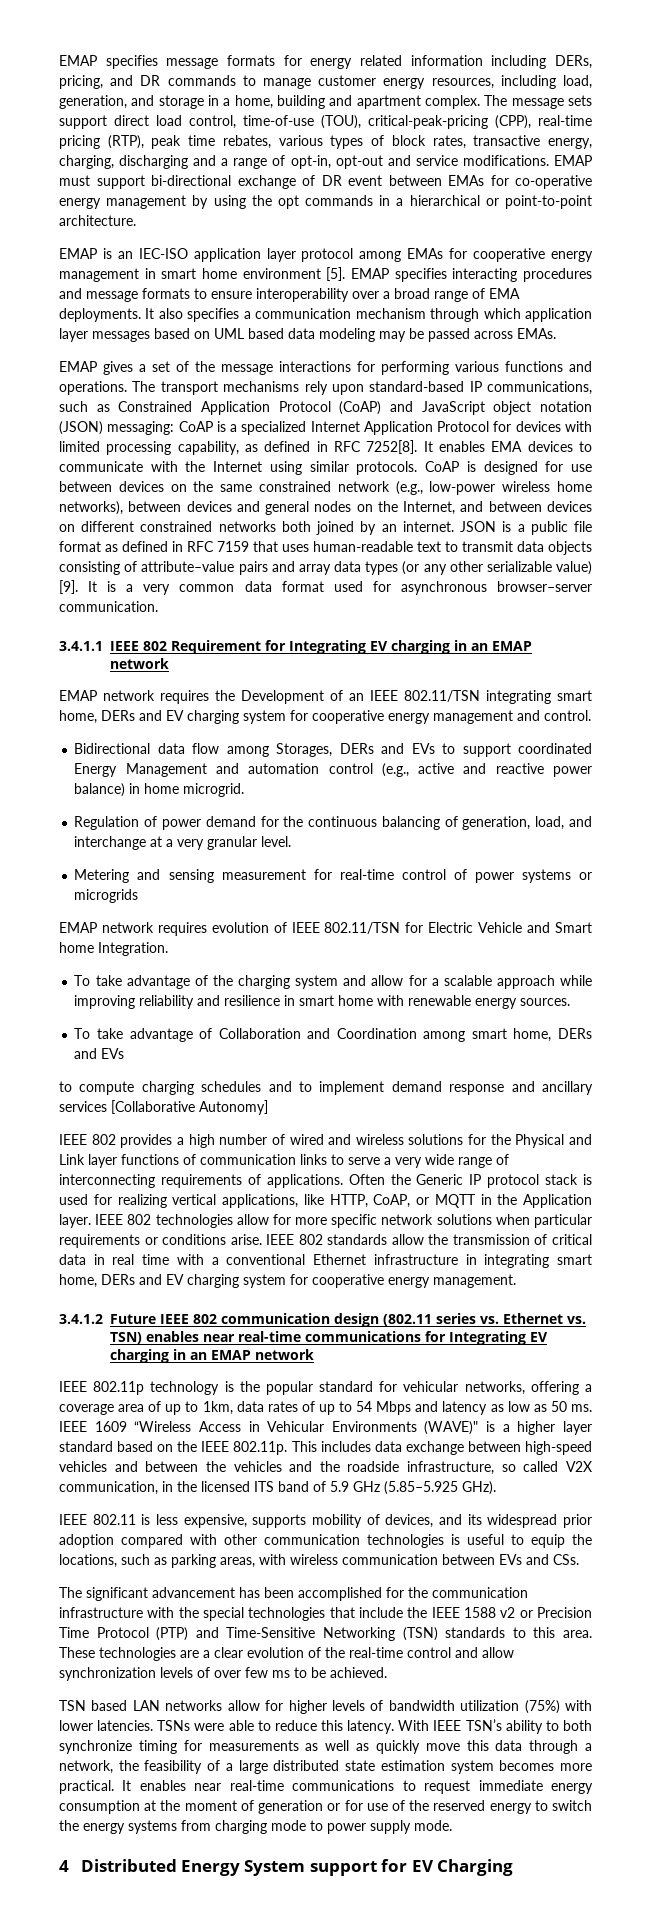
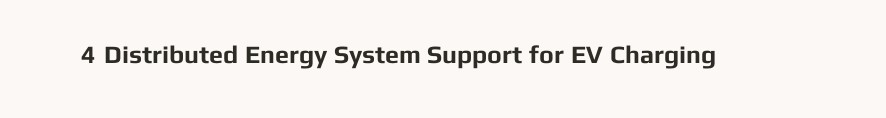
[59,55,592,69] [59,75,592,89] [59,95,592,109] [59,115,592,129] [59,135,593,149] [59,155,592,169] [59,175,592,189] [59,195,592,209] [59,215,136,226] [59,248,594,262] [59,267,592,282] [59,288,520,302] [59,308,593,322] [59,328,556,342] [59,361,592,375] [59,381,592,395] [59,401,592,415] [59,421,592,435] [59,440,592,455] [59,461,593,475] [59,481,592,495] [59,501,592,515] [59,521,592,535] [59,541,592,555] [59,561,593,575] [59,580,592,595] [59,601,158,612] [59,640,532,654] [110,658,169,669] [59,690,592,704] [59,710,591,724] [74,743,592,757] [74,763,592,777] [74,783,245,797] [74,816,593,830] [74,836,292,850] [74,869,592,883] [74,889,139,903] [59,922,593,936] [59,942,168,956] [74,975,593,989] [74,995,571,1009] [74,1028,592,1042] [74,1048,125,1059] [59,1081,593,1095] [59,1100,268,1115] [59,1134,593,1148] [59,1154,509,1168] [59,1174,592,1188] [59,1194,592,1208] [59,1214,592,1228] [59,1234,592,1248] [59,1254,592,1268] [59,1274,516,1288] [59,1313,586,1327] [110,1331,548,1345] [110,1349,314,1363] [59,1381,592,1395] [59,1401,592,1415] [59,1421,592,1435] [59,1441,592,1455] [59,1461,592,1475] [59,1481,496,1495] [59,1514,593,1528] [59,1534,592,1548] [59,1554,579,1568] [59,1587,528,1601] [59,1607,592,1621] [59,1627,593,1641] [59,1647,514,1661] [59,1667,387,1681] [59,1700,593,1714] [59,1719,593,1734] [59,1740,592,1754] [59,1760,592,1774] [59,1780,594,1794] [59,1800,592,1814] [59,1820,452,1834] EMAP specifies message formats for energy related information including DERs, pricing, and DR commands to manage customer energy resources, including load, generation, and storage in a home, building and apartment complex. The message sets support direct load control, time-of-use (TOU), critical-peak-pricing (CPP), real-time pricing (RTP), peak time rebates, various types of block rates, transactive energy, charging, discharging and a range of opt-in, opt-out and service modifications. EMAP must support bi-directional exchange of DR event between EMAs for co-operative energy management by using the opt commands in a hierarchical or point-to-point architecture. // EMAP is an IEC-ISO application layer protocol among EMAs for cooperative energy management in smart home environment [5]. EMAP specifies interacting procedures and message formats to ensure interoperability over a broad range of EMA deployments. It also specifies a communication mechanism through which application layer messages based on UML based data modeling may be passed across EMAs. // EMAP gives a set of the message interactions for performing various functions and operations. The transport mechanisms rely upon standard-based IP communications, such as Constrained Application Protocol (CoAP) and JavaScript object notation (JSON) messaging: CoAP is a specialized Internet Application Protocol for devices with limited processing capability, as defined in RFC 7252[8]. It enables EMA devices to communicate with the Internet using similar protocols. CoAP is designed for use between devices on the same constrained network (e.g., low-power wireless home networks), between devices and general nodes on the Internet, and between devices on different constrained networks both joined by an internet. JSON is a public file format as defined in RFC 7159 that uses human-readable text to transmit data objects consisting of attribute–value pairs and array data types (or any other serializable value) [9]. It is a very common data format used for asynchronous browser–server communication. // 3.4.1.1 IEEE 802 Requirement for Integrating EV charging in an EMAP network // EMAP network requires the Development of an IEEE 802.11/TSN integrating smart home, DERs and EV charging system for cooperative energy management and control. // Bidirectional data flow among Storages, DERs and EVs to support coordinated Energy Management and automation control (e.g., active and reactive power balance) in home microgrid. // Regulation of power demand for the continuous balancing of generation, load, and interchange at a very granular level. // Metering and sensing measurement for real-time control of power systems or microgrids // EMAP network requires evolution of IEEE 802.11/TSN for Electric Vehicle and Smart home Integration. // To take advantage of the charging system and allow for a scalable approach while improving reliability and resilience in smart home with renewable energy sources. // To take advantage of Collaboration and Coordination among smart home, DERs and EVs // to compute charging schedules and to implement demand response and ancillary services [Collaborative Autonomy] // IEEE 802 provides a high number of wired and wireless solutions for the Physical and Link layer functions of communication links to serve a very wide range of interconnecting requirements of applications. Often the Generic IP protocol stack is used for realizing vertical applications, like HTTP, CoAP, or MQTT in the Application layer. IEEE 802 technologies allow for more specific network solutions when particular requirements or conditions arise. IEEE 802 standards allow the transmission of critical data in real time with a conventional Ethernet infrastructure in integrating smart home, DERs and EV charging system for cooperative energy management. // 3.4.1.2 Future IEEE 802 communication design (802.11 series vs. Ethernet vs. TSN) enables near real-time communications for Integrating EV charging in an EMAP network // IEEE 802.11p technology is the popular standard for vehicular networks, offering a coverage area of up to 1km, data rates of up to 54 Mbps and latency as low as 50 ms. IEEE 1609 “Wireless Access in Vehicular Environments (WAVE)" is a higher layer standard based on the IEEE 802.11p. This includes data exchange between high-speed vehicles and between the vehicles and the roadside infrastructure, so called V2X communication, in the licensed ITS band of 5.9 GHz (5.85–5.925 GHz). // IEEE 802.11 is less expensive, supports mobility of devices, and its widespread prior adoption compared with other communication technologies is useful to equip the locations, such as parking areas, with wireless communication between EVs and CSs. // The significant advancement has been accomplished for the communication infrastructure with the special technologies that include the IEEE 1588 v2 or Precision Time Protocol (PTP) and Time-Sensitive Networking (TSN) standards to this area. These technologies are a clear evolution of the real-time control and allow synchronization levels of over few ms to be achieved. // TSN based LAN networks allow for higher levels of bandwidth utilization (75%) with lower latencies. TSNs were able to reduce this latency. With IEEE TSN’s ability to both synchronize timing for measurements as well as quickly move this data through a network, the feasibility of a large distributed state estimation system becomes more practical. It enables near real-time communications to request immediate energy consumption at the moment of generation or for use of the reserved energy to switch the energy systems from charging mode to power supply mode. // -> (81, 54) none
[309,1861,377,1876] support -> [427,46,523,69] Support

